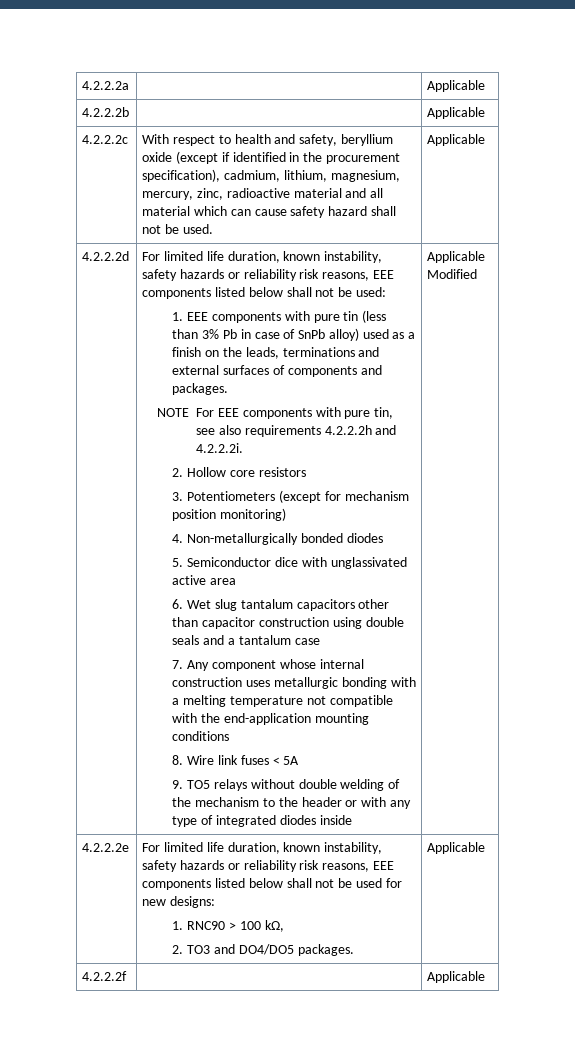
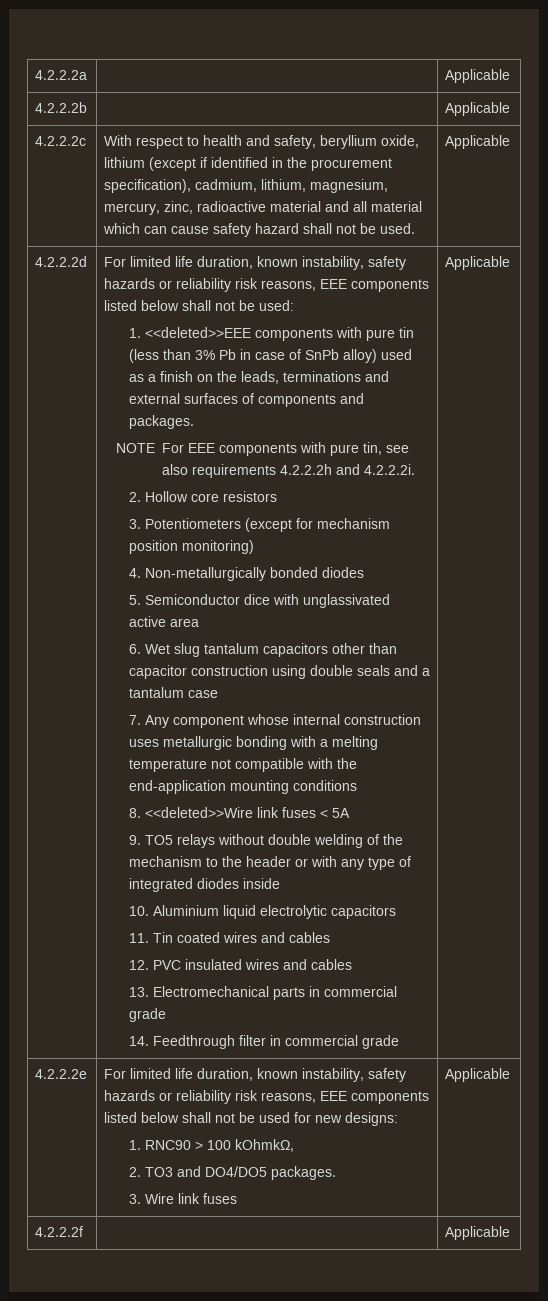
[142,152,173,162] oxide -> [381,135,420,148] [104,157,146,168] oxide, lithium
[187,312,209,321] EEE -> [144,327,251,338] <<deleted>>EEE
[187,755,215,765] Wire -> [144,807,253,818] <<deleted>>Wire
[427,251,486,263] [427,269,478,279] | Applicable Modified -> [128,905,396,919] [128,932,330,943] [128,959,352,970] [128,986,397,1000] [128,1008,166,1022] [128,1035,399,1049] [445,256,511,270] // 10. Aluminium liquid electrolytic capacitors // 11. Tin coated wires and cables // 12. PVC insulated wires and cables // 13. Electromechanical parts in commercial grade // 14. Feedthrough filter in commercial grade | Applicable
[264,920,284,932] kΩ, -> [234,1139,294,1152] kOhmkΩ,
(354, 950) none -> [128,1193,237,1204] // 3. Wire link fuses

